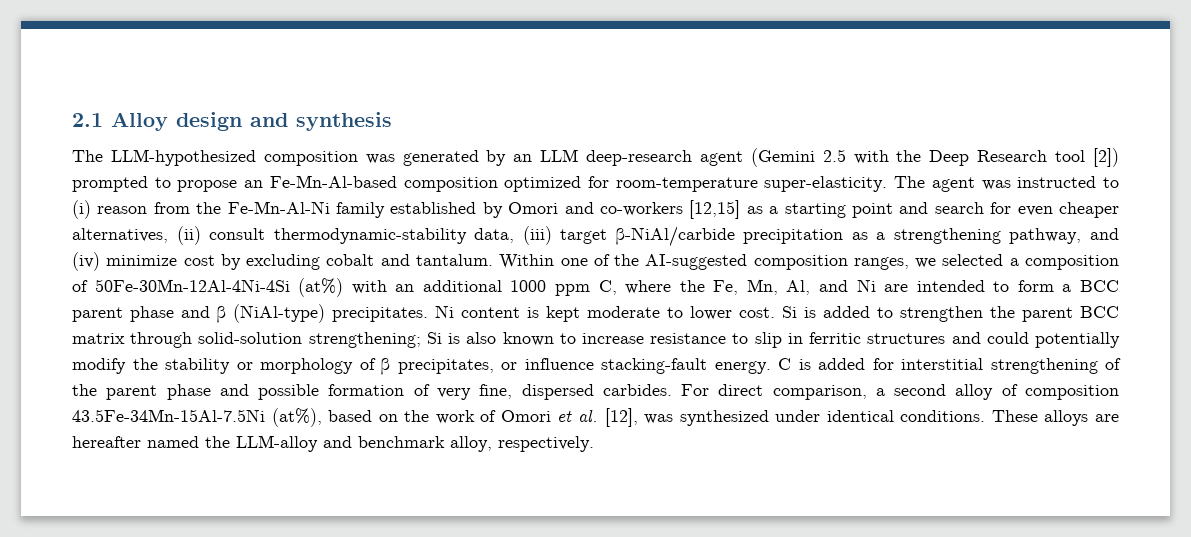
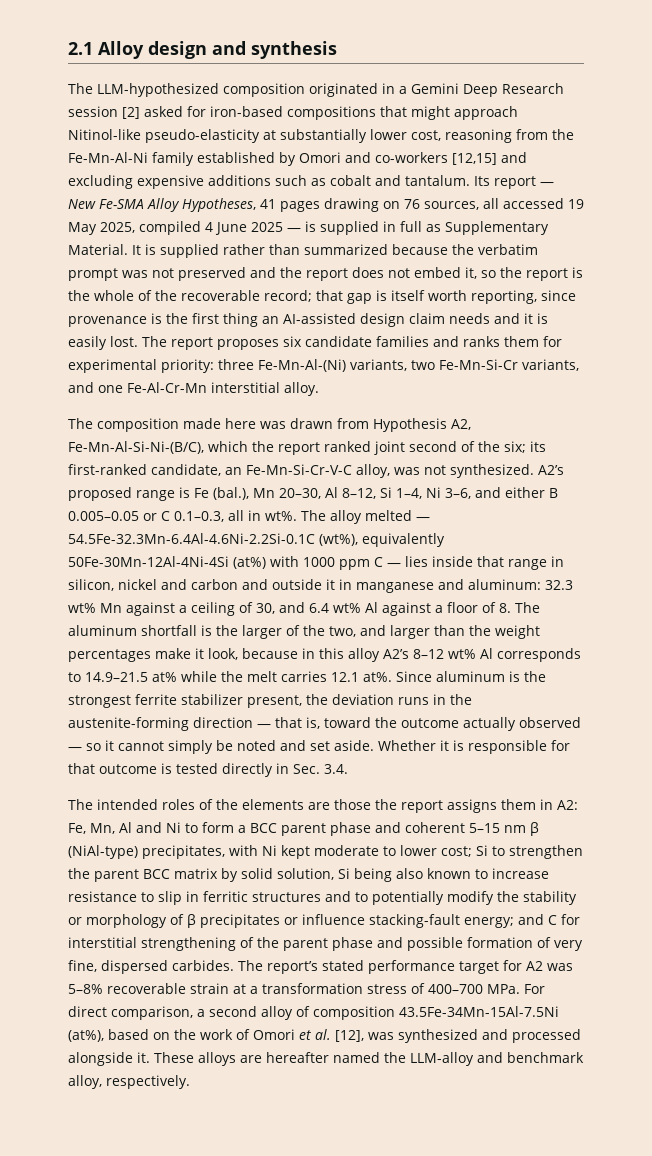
[365,148,1119,167] [72,175,1119,192] [72,200,148,219] was generated by an LLM deep-research agent (Gemini 2.5 with the Deep Research tool [2]) prompted to propose an Fe-Mn-Al-based composition optimized for room-temperature super-elasticity. The agent was instructed to (i) reason -> [309,83,564,97] [68,106,518,120] [68,129,512,143] originated in a Gemini Deep Research session [2] asked for iron-based compositions that might approach Nitinol-like pseudo-elasticity at substantially lower cost, reasoning
[746,202,1119,218] [72,226,1119,247] [72,252,1120,271] [72,278,705,297] as a starting point and search for even cheaper alternatives, (ii) consult thermodynamic-stability data, (iii) target β-NiAl/carbide precipitation as a strengthening pathway, and (iv) minimize cost by excluding cobalt and tantalum. Within one of the AI-suggested composition ranges, we selected a composition of 50Fe-30Mn-12Al-4Ni-4Si (at%) with an additional 1000 ppm C, where the -> [501,152,527,163] [68,175,554,189] [68,198,584,212] [68,221,549,235] [68,244,538,258] [68,267,583,281] [68,290,576,304] [68,313,548,327] [68,336,562,350] [68,359,579,373] [68,382,319,396] [68,418,471,432] [68,441,546,455] [68,464,564,478] [68,487,558,501] [68,510,430,524] [68,533,445,547] [68,556,564,570] [68,579,573,593] [68,602,540,616] [68,625,540,639] [68,648,581,662] [68,671,546,682] [68,694,472,708] [68,717,581,731] [68,740,570,754] [68,763,348,777] [68,799,578,813] and excluding expensive additions such as cobalt and tantalum. Its report — New Fe-SMA Alloy Hypotheses, 41 pages drawing on 76 sources, all accessed 19 May 2025, compiled 4 June 2025 — is supplied in full as Supplementary Material. It is supplied rather than summarized because the verbatim prompt was not preserved and the report does not embed it, so the report is the whole of the recoverable record; that gap is itself worth reporting, since provenance is the first thing an AI-assisted design claim needs and it is easily lost. The report proposes six candidate families and ranks them for experimental priority: three Fe-Mn-Al-(Ni) variants, two Fe-Mn-Si-Cr variants, and one Fe-Al-Cr-Mn interstitial alloy. // The composition made here was drawn from Hypothesis A2, Fe-Mn-Al-Si-Ni-(B/C), which the report ranked joint second of the six; its first-ranked candidate, an Fe-Mn-Si-Cr-V-C alloy, was not synthesized. A2’s proposed range is Fe (bal.), Mn 20–30, Al 8–12, Si 1–4, Ni 3–6, and either B 0.005–0.05 or C 0.1–0.3, all in wt%. The alloy melted — 54.5Fe-32.3Mn-6.4Al-4.6Ni-2.2Si-0.1C (wt%), equivalently 50Fe-30Mn-12Al-4Ni-4Si (at%) with 1000 ppm C — lies inside that range in silicon, nickel and carbon and outside it in manganese and aluminum: 32.3 wt% Mn against a ceiling of 30, and 6.4 wt% Al against a floor of 8. The aluminum shortfall is the larger of the two, and larger than the weight percentages make it look, because in this alloy A2’s 8–12 wt% Al corresponds to 14.9–21.5 at% while the melt carries 12.1 at%. Since aluminum is the strongest ferrite stabilizer present, the deviation runs in the austenite-forming direction — that is, toward the outcome actually observed — so it cannot simply be noted and set aside. Whether it is responsible for that outcome is tested directly in Sec. 3.4. // The intended roles of the elements are those the report assigns them in A2:
[786,280,811,295] Al, -> [119,822,132,833] Al
[884,280,985,292] are intended -> (181, 827) none
[217,304,870,323] β (NiAl-type) precipitates. Ni content is kept moderate to lower cost. Si is added -> [405,822,539,836] [68,845,488,859] coherent 5–15 nm β (NiAl-type) precipitates, with Ni kept moderate to lower cost; Si
[130,332,461,348] through solid-solution strengthening; Si is -> [221,868,392,882] by solid solution, Si being
[986,332,1029,344] could -> [355,892,368,902] to
[397,359,494,374] precipitates, -> [200,914,280,928] precipitates
[714,358,865,374] energy. C is added -> [464,914,557,928] energy; and C
(672, 390) none -> [238,960,573,974] [68,983,520,994] The report’s stated performance target for A2 was 5–8% recoverable strain at a transformation stress of 400–700 MPa.
[775,410,986,422] under identical conditions. -> [482,1029,581,1043] [68,1052,150,1066] and processed alongside it.

